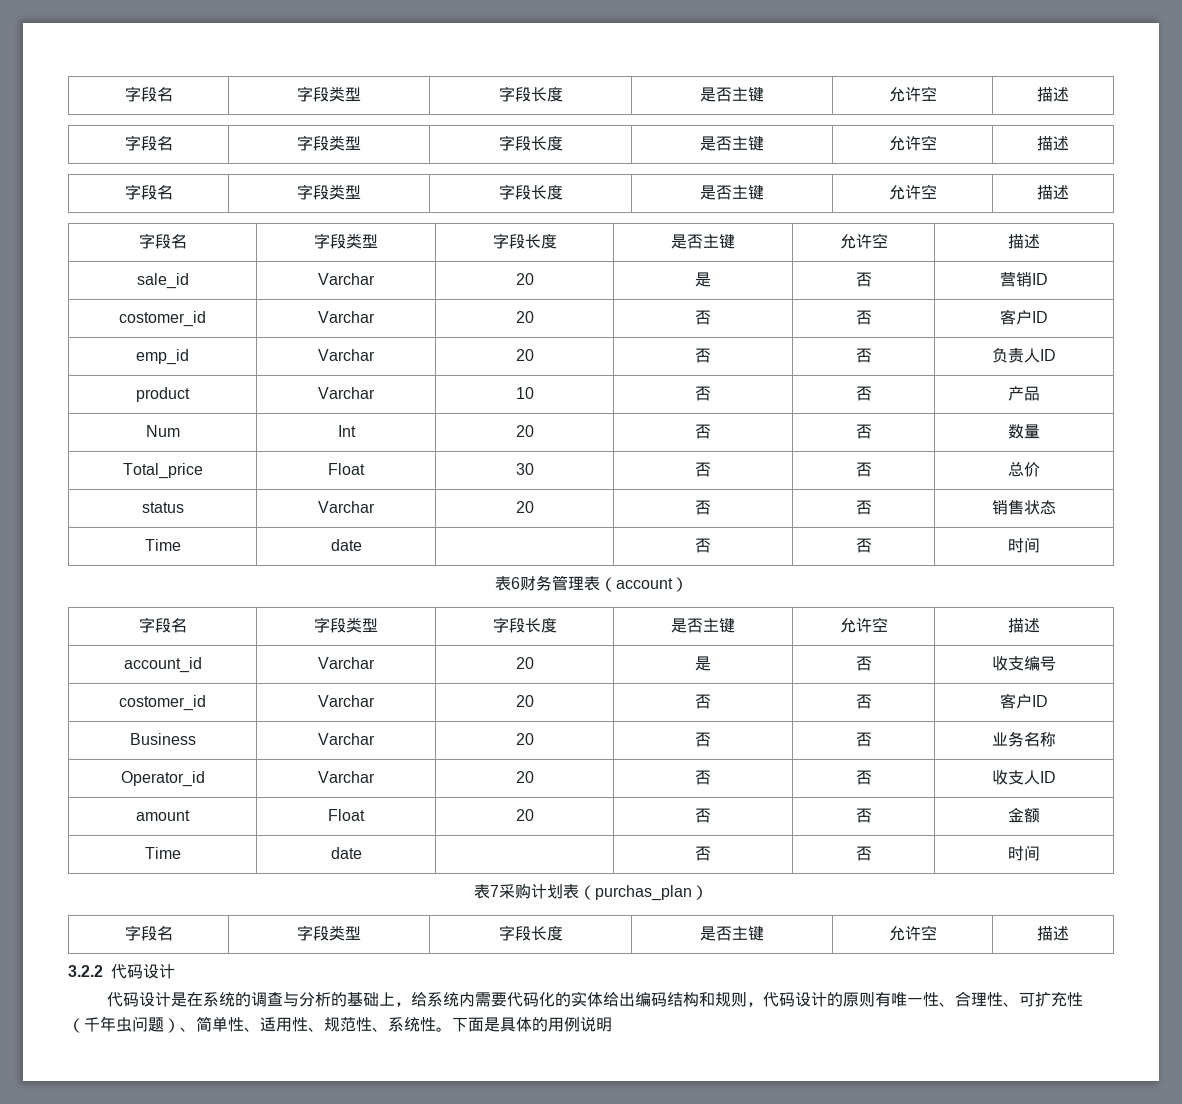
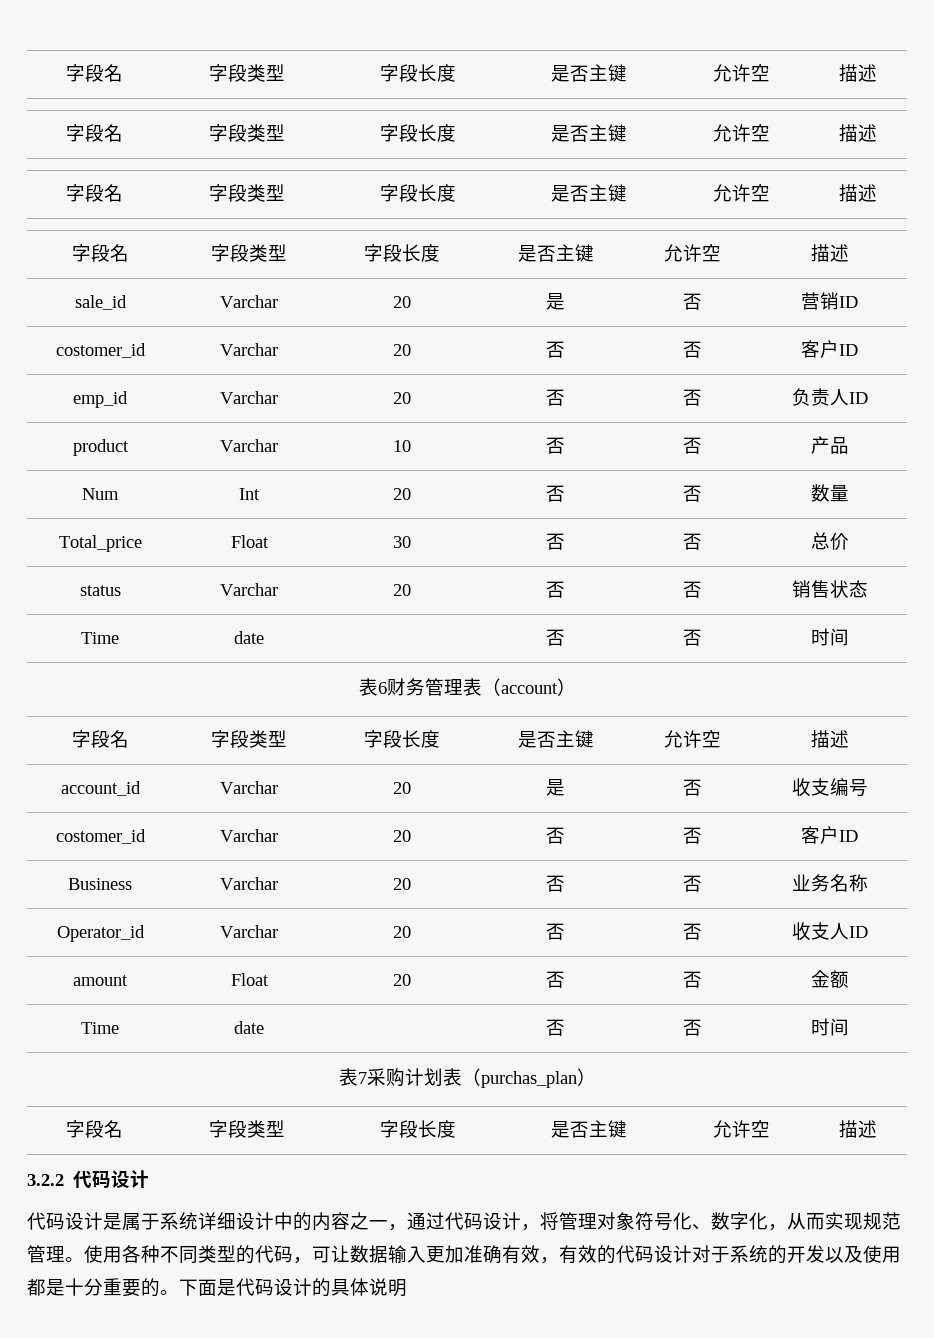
[187,991,1084,1007] [68,1016,580,1033] 在系统的调查与分析的基础上，给系统内需要代码化的实体给出编码结构和规则，代码设计的原则有唯一性、合理性、可扩充性（千年虫问题）、简单性、适用性、规范性、系统性。下面是具体的用例 -> [122,1212,901,1231] [27,1245,901,1264] [27,1278,369,1297] 属于系统详细设计中的内容之一，通过代码设计，将管理对象符号化、数字化，从而实现规范管理。使用各种不同类型的代码，可让数据输入更加准确有效，有效的代码设计对于系统的开发以及使用都是十分重要的。下面是代码设计的具体

